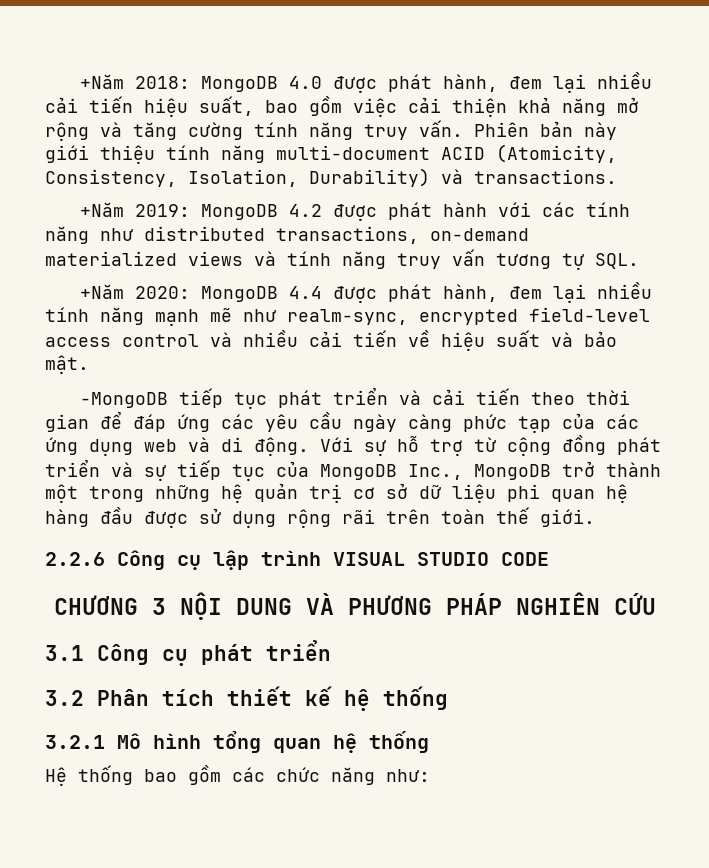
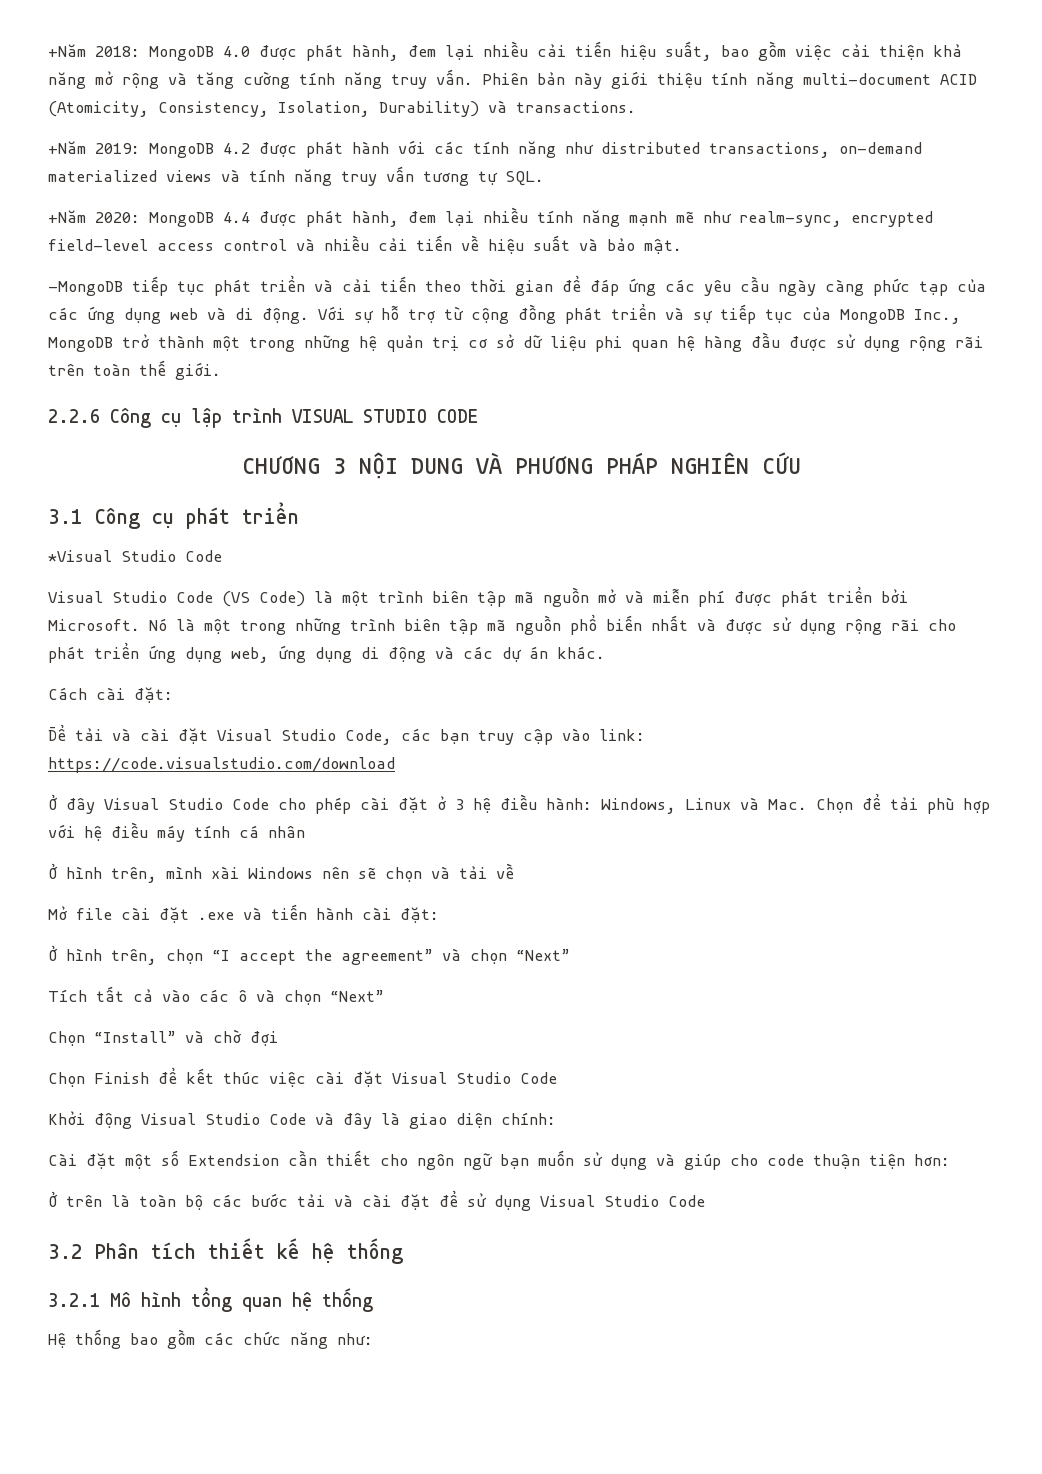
(331, 650) none -> [48,550,222,562] [48,586,908,607] [48,614,956,635] [48,642,605,663] [48,687,173,703] [48,724,645,745] [48,757,395,773] [48,793,990,814] [48,822,305,842] [48,863,514,883] [48,904,439,923] [48,945,570,965] [48,986,384,1005] [48,1029,278,1046] [48,1067,557,1087] [48,1111,556,1129] [48,1150,950,1170] [48,1190,705,1211] // *Visual Studio Code // Visual Studio Code (VS Code) là một trình biên tập mã nguồn mở và miễn phí được phát triển bởi Microsoft. Nó là một trong những trình biên tập mã nguồn phổ biến nhất và được sử dụng rộng rãi cho phát triển ứng dụng web, ứng dụng di động và các dự án khác. // Cách cài đặt: // Để tải và cài đặt Visual Studio Code, các bạn truy cập vào link: https://code.visualstudio.com/download // Ở đây Visual Studio Code cho phép cài đặt ở 3 hệ điều hành: Windows, Linux và Mac. Chọn để tải phù hợp với hệ điều máy tính cá nhân // Ở hình trên, mình xài Windows nên sẽ chọn và tải về // Mở file cài đặt .exe và tiến hành cài đặt: // Ở hình trên, chọn “I accept the agreement” và chọn “Next” // Tích tất cả vào các ô và chọn “Next” // Chọn “Install” và chờ đợi // Chọn Finish để kết thúc việc cài đặt Visual Studio Code // Khởi động Visual Studio Code và đây là giao diện chính: // Cài đặt một số Extendsion cần thiết cho ngôn ngữ bạn muốn sử dụng và giúp cho code thuận tiện hơn: // Ở trên là toàn bộ các bước tải và cài đặt để sử dụng Visual Studio Code

